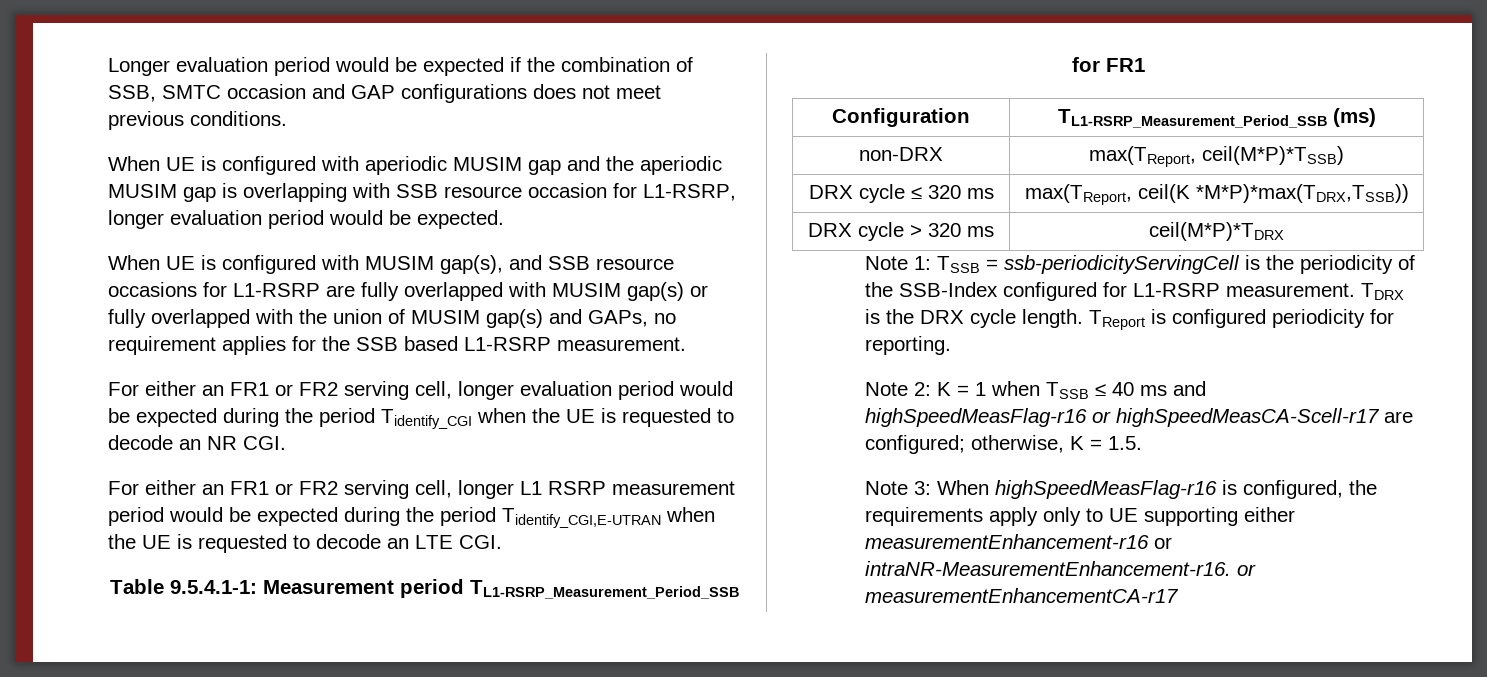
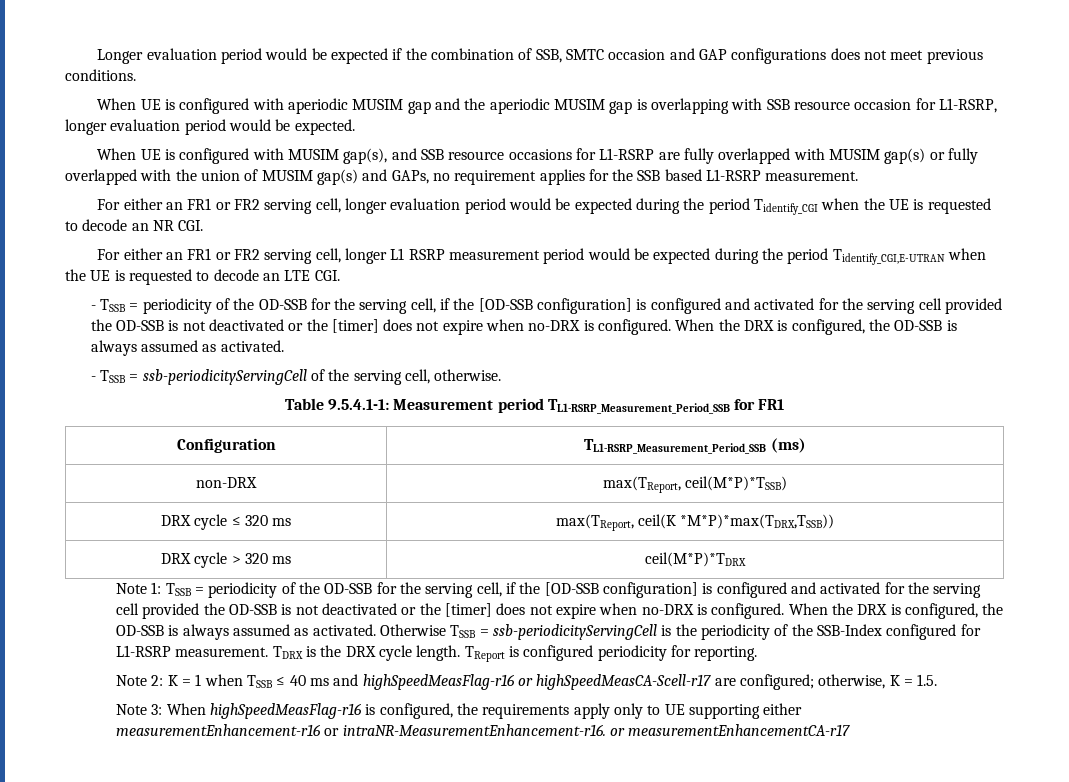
(502, 542) none -> [90,298,1002,314] [90,319,957,335] [90,340,284,356] [90,369,502,385] // - TSSB = periodicity of the OD-SSB for the serving cell, if the [OD-SSB configuration] is configured and activated for the serving cell provided the OD-SSB is not deactivated or the [timer] does not expire when no-DRX is configured. When the DRX is configured, the OD-SSB is always assumed as activated. // - TSSB = ssb-periodicityServingCell of the serving cell, otherwise.
(998, 264) none -> [208,582,982,598] [116,603,1004,619] [116,624,489,640] periodicity of the OD-SSB for the serving cell, if the [OD-SSB configuration] is configured and activated for the serving cell provided the OD-SSB is not deactivated or the [timer] does not expire when no-DRX is configured. When the DRX is configured, the OD-SSB is always assumed as activated. Otherwise TSSB =

